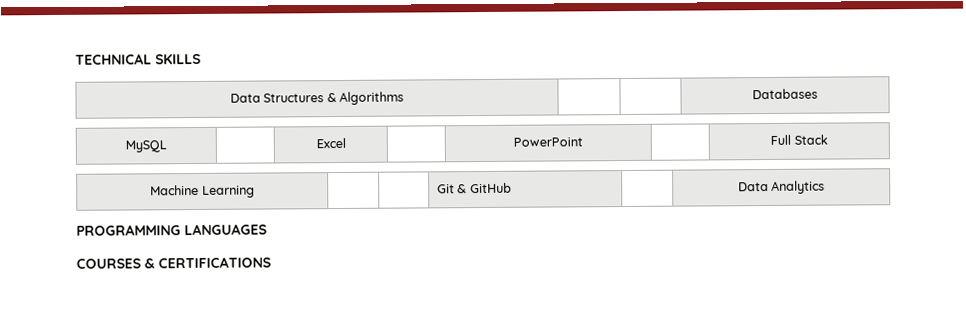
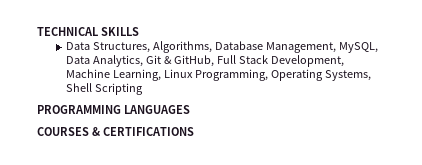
[229,91,405,105] [752,88,818,100] [125,140,167,153] [315,137,346,149] [513,137,583,147] [770,134,828,145] [150,184,255,198] [436,182,512,194] [737,180,826,194] // Data Structures & Algorithms | | | Databases // MySQL | | Excel | | PowerPoint | | Full Stack // Machine Learning | | | Git & GitHub | | Data Analytics -> [66,41,378,53] [66,55,344,67] [66,69,371,81] [66,83,144,95] // Data Structures, Algorithms, Database Management, MySQL, Data Analytics, Git & GitHub, Full Stack Development, Machine Learning, Linux Programming, Operating Systems, Shell Scripting

